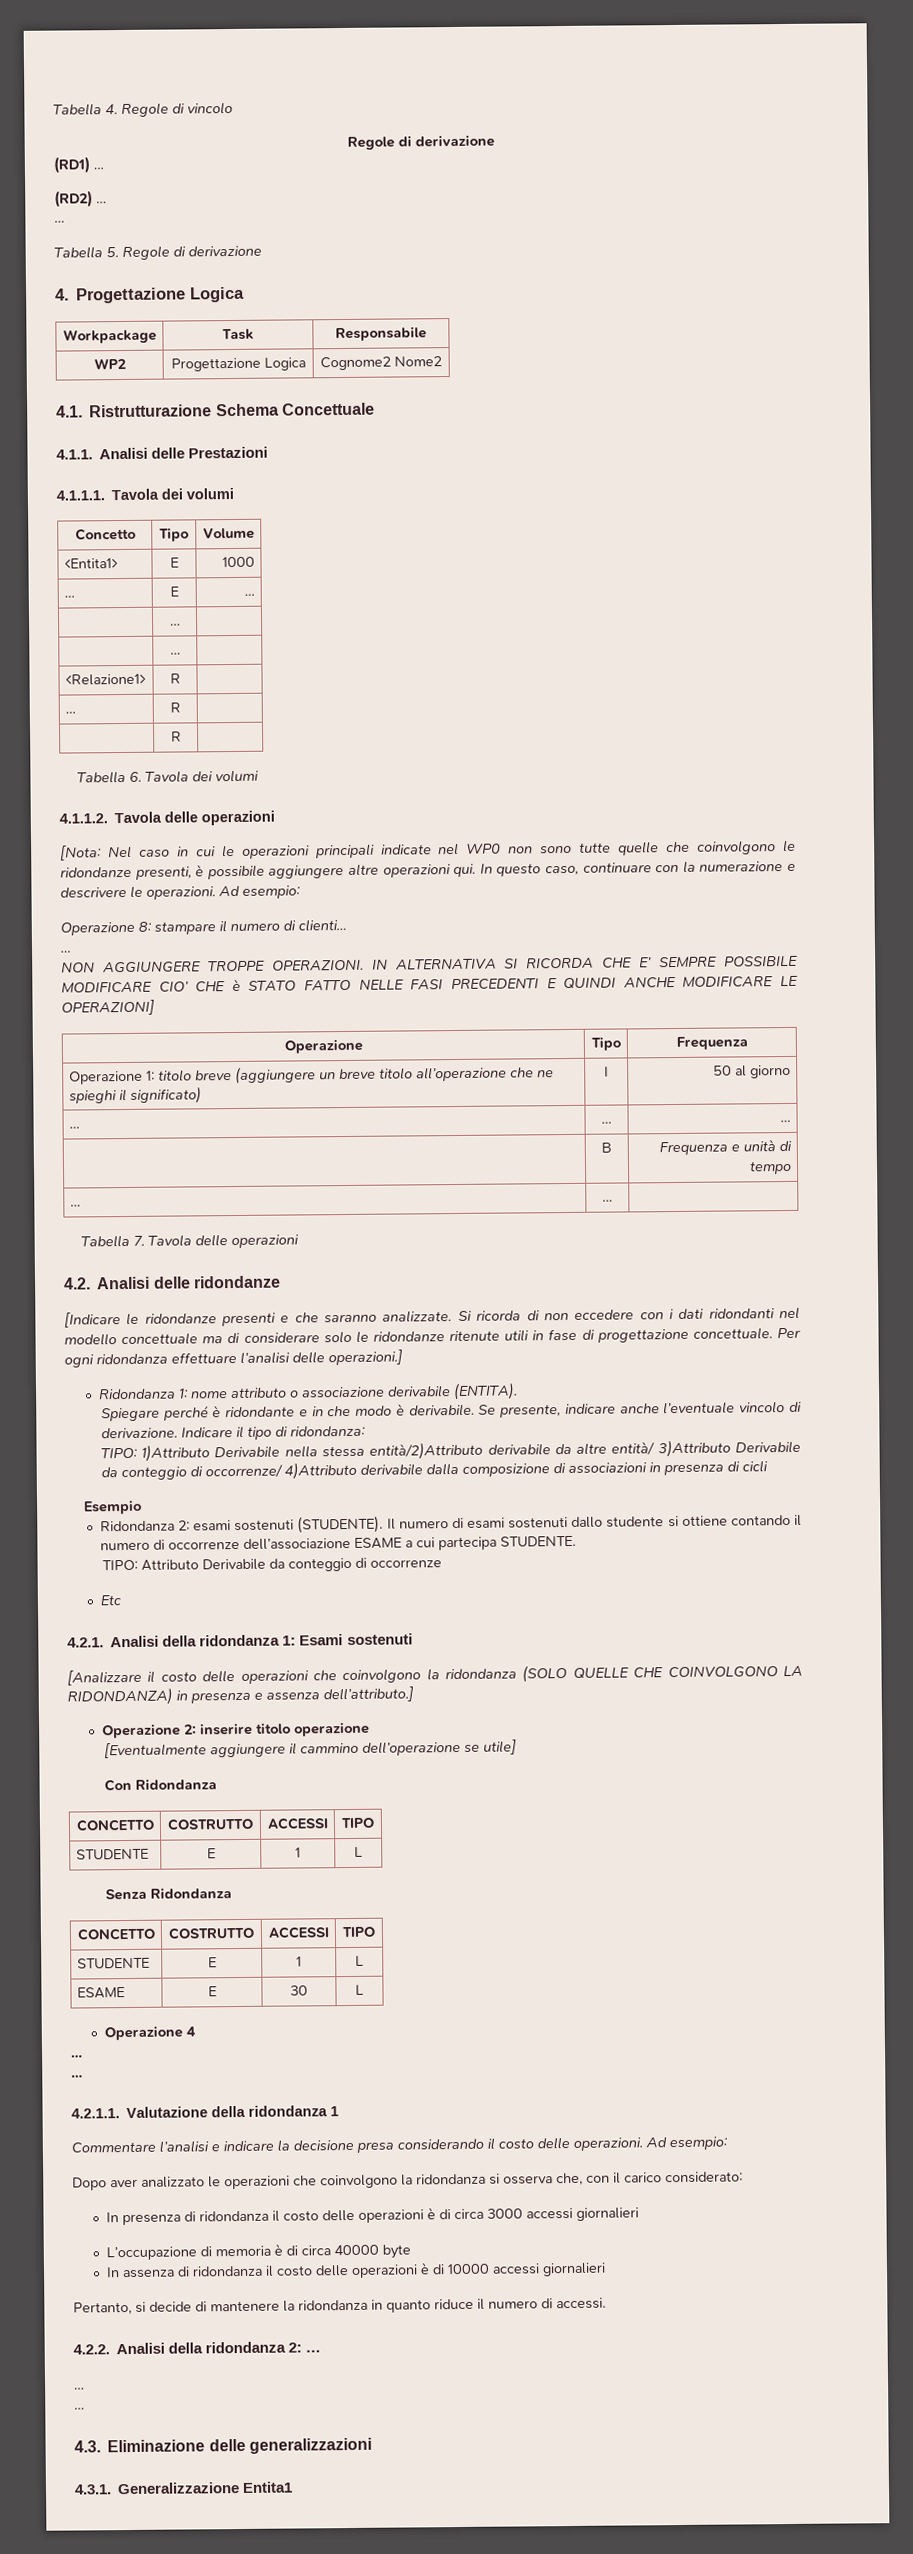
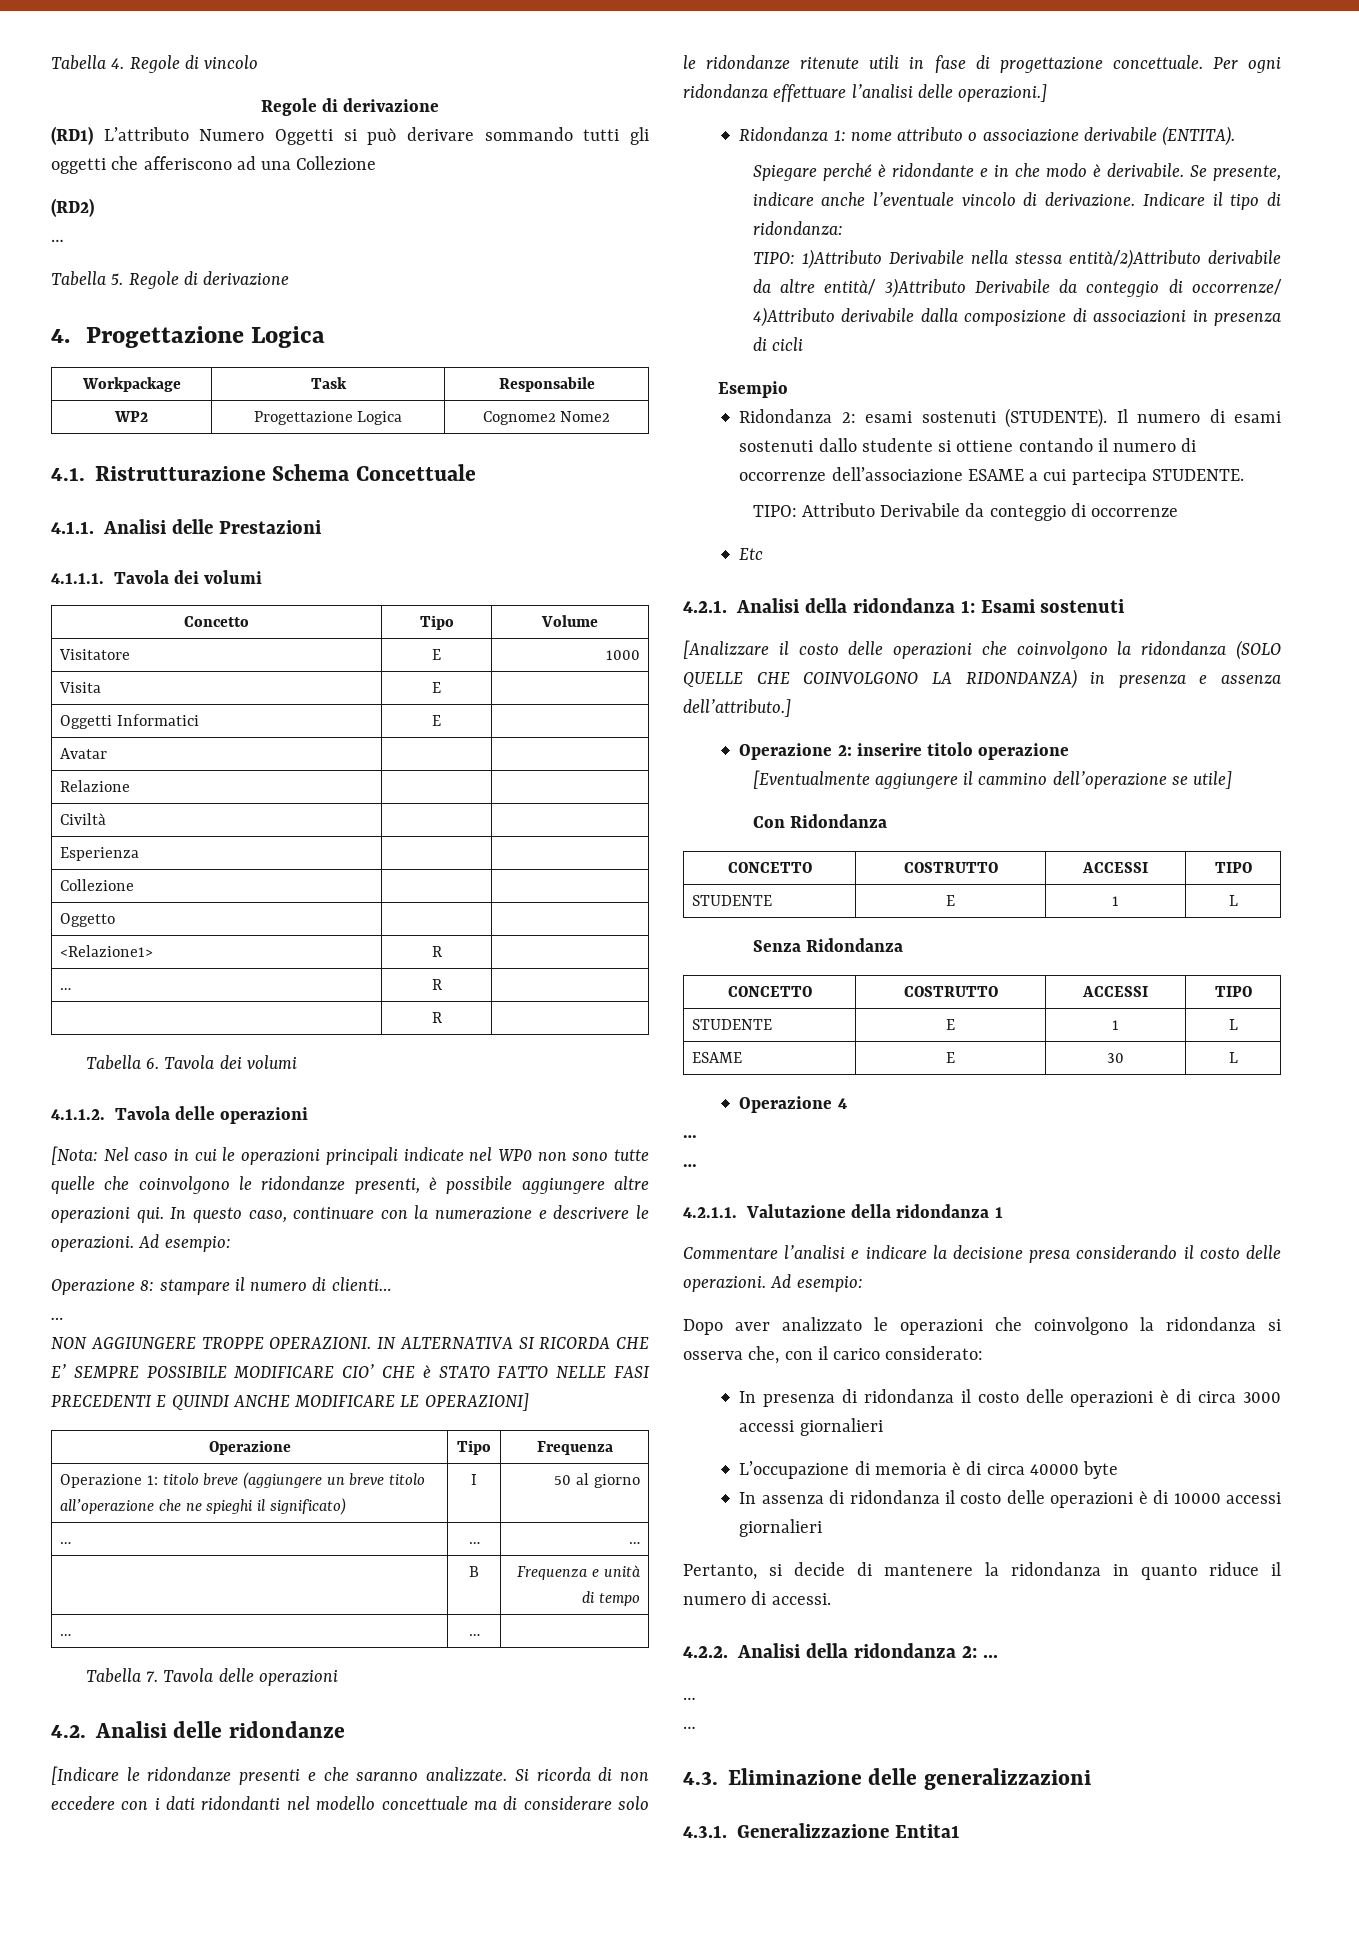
[93,167,104,170] … -> [103,127,649,145] [51,156,377,174] L’attributo Numero Oggetti si può derivare sommando tutti gli oggetti che afferiscono ad una Collezione
[96,201,107,204] … -> (94, 207) none
[63,558,118,569] <Entita1> -> [59,649,131,660] Visitatore
[63,595,75,598] [169,586,179,597] [244,593,256,596] [169,623,181,626] [169,652,181,655] … | E | … // | … | // | … -> [59,682,102,693] [432,682,441,693] [60,714,199,729] [432,715,441,726] [60,748,108,759] [60,780,131,792] [60,813,107,825] [60,847,140,861] [60,879,135,891] [60,913,116,927] Visita | E | // Oggetti Informatici | E | // Avatar | | // Relazione | | // Civiltà | | // Esperienza | | // Collezione | | // Oggetto |

